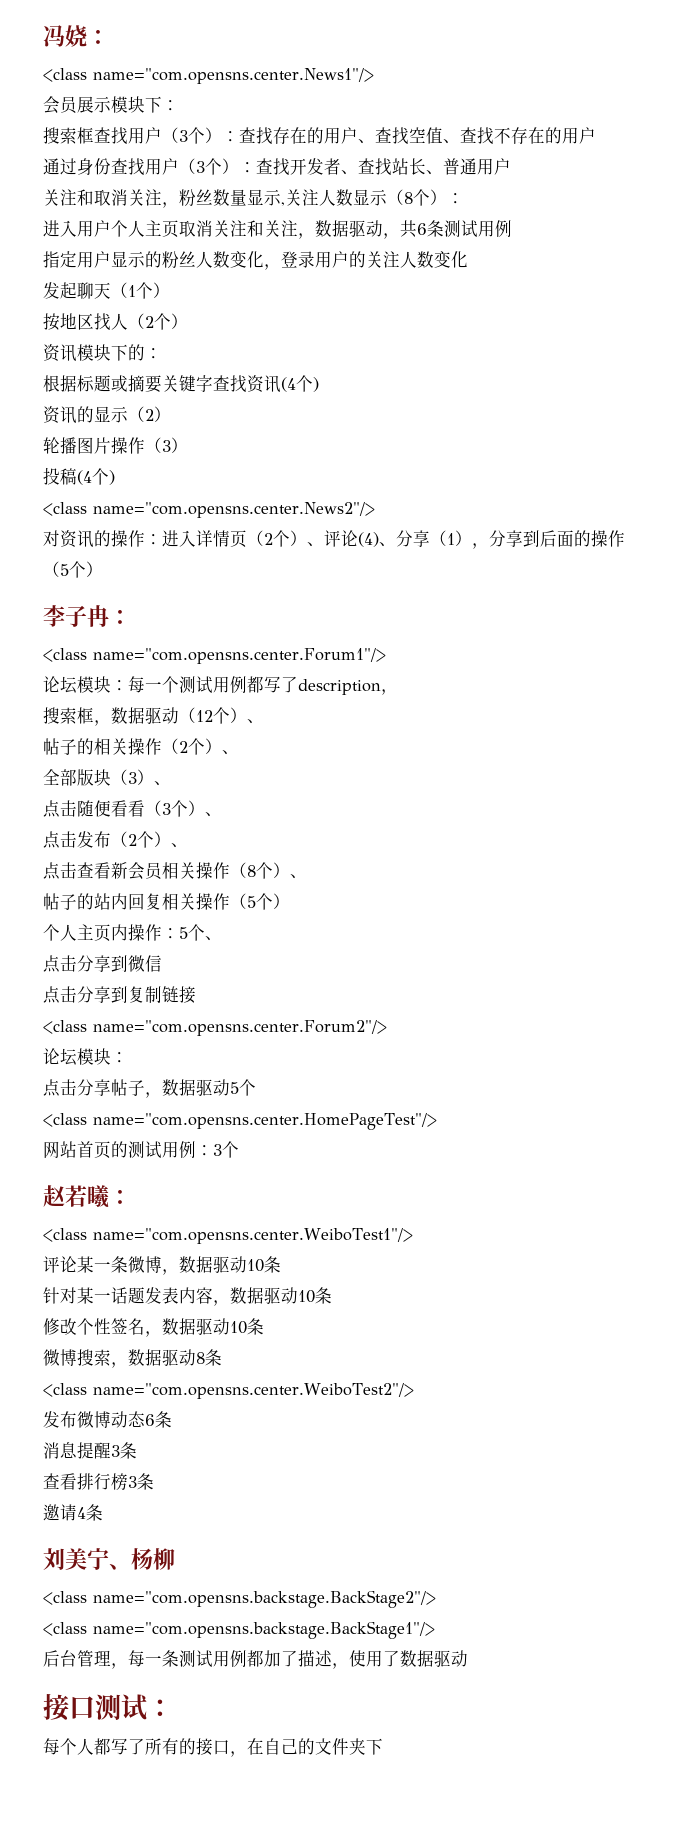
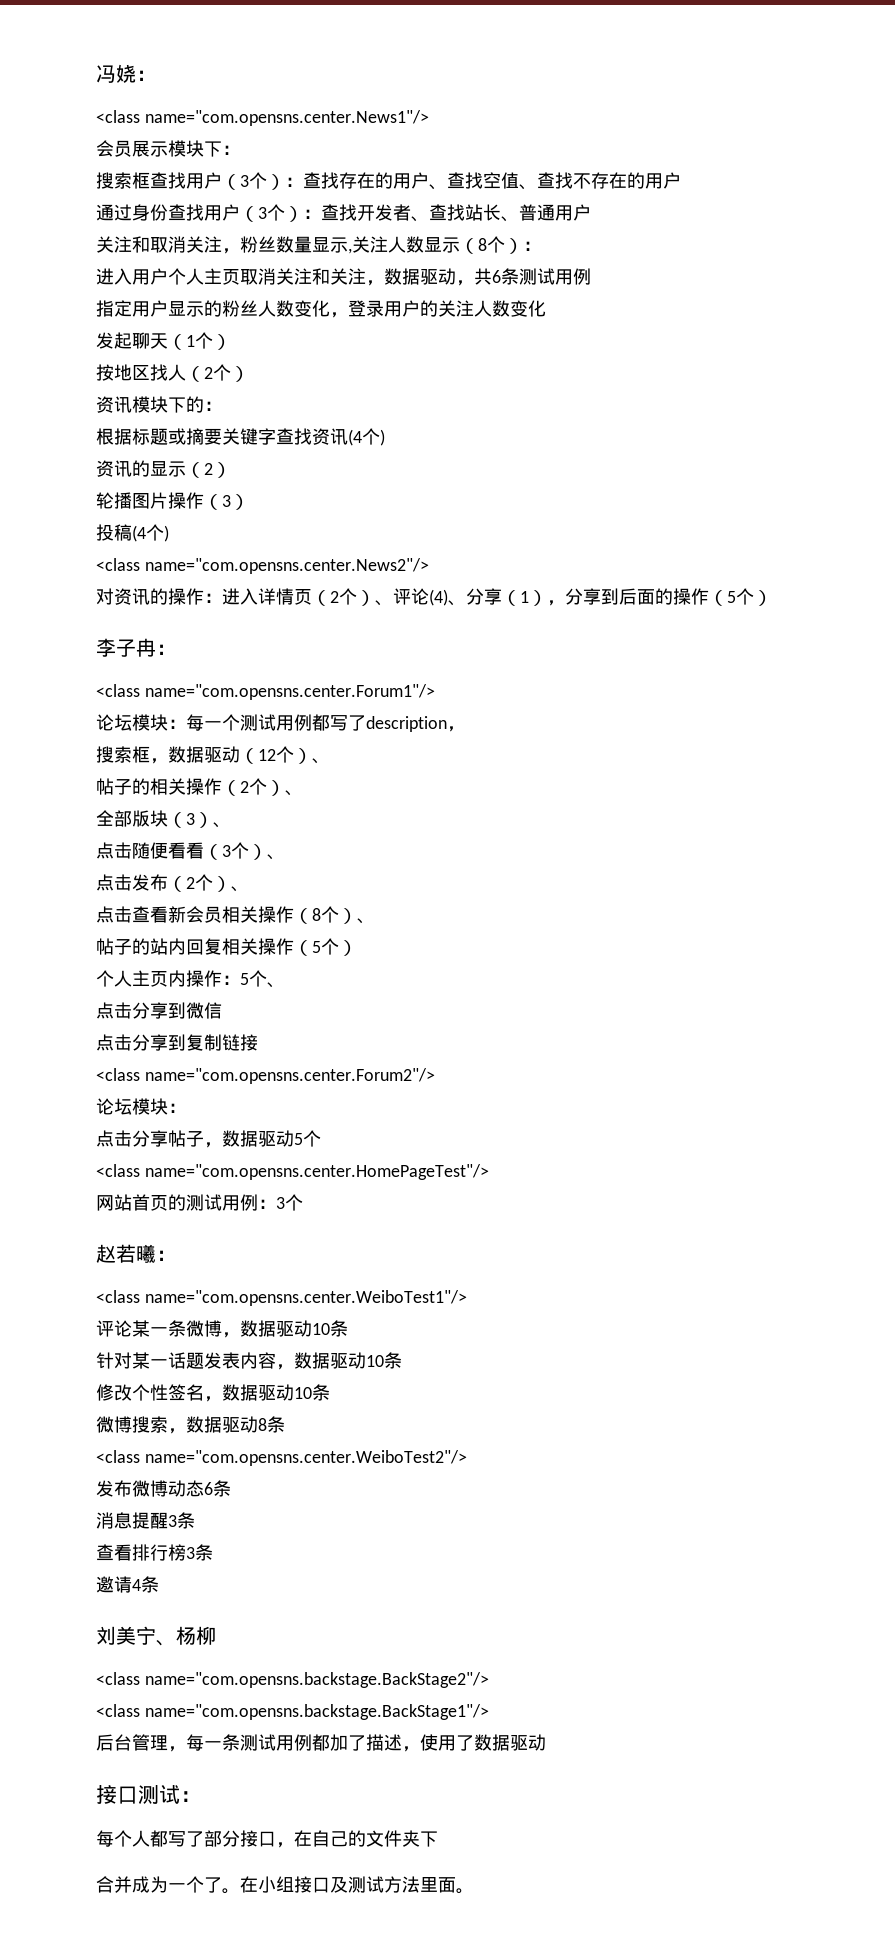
[145,1738,196,1755] 所有的 -> [204,1830,240,1847] 部分
(383, 1746) none -> [96,1876,474,1894] // 合并成为一个了。在小组接口及测试方法里面。

